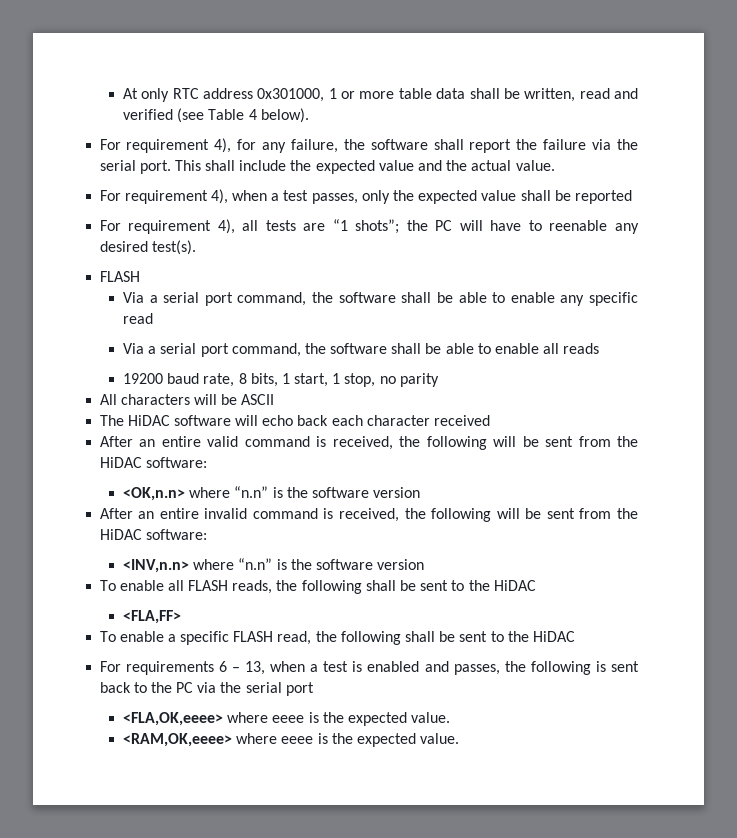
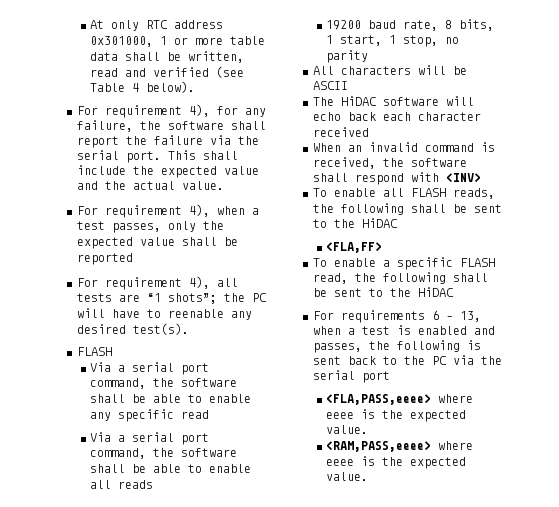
[99,436,639,450] [99,457,207,468] [122,486,421,501] [99,508,199,519] After an entire valid command is received, the following will be sent from the HiDAC software: // <OK,n.n> where “n.n” is the software version // After an entire -> [312,143,362,152] When an
[431,508,638,522] [99,529,207,540] [122,558,425,573] following will be sent from the HiDAC software: // <INV,n.n> where “n.n” is the software version -> [410,158,467,167] [312,172,481,185] software shall respond with <INV>
[122,712,223,726] <FLA,OK,eeee> -> [325,394,431,405] <FLA,PASS,eeee>
[122,733,232,747] <RAM,OK,eeee> -> [325,441,431,452] <RAM,PASS,eeee>

